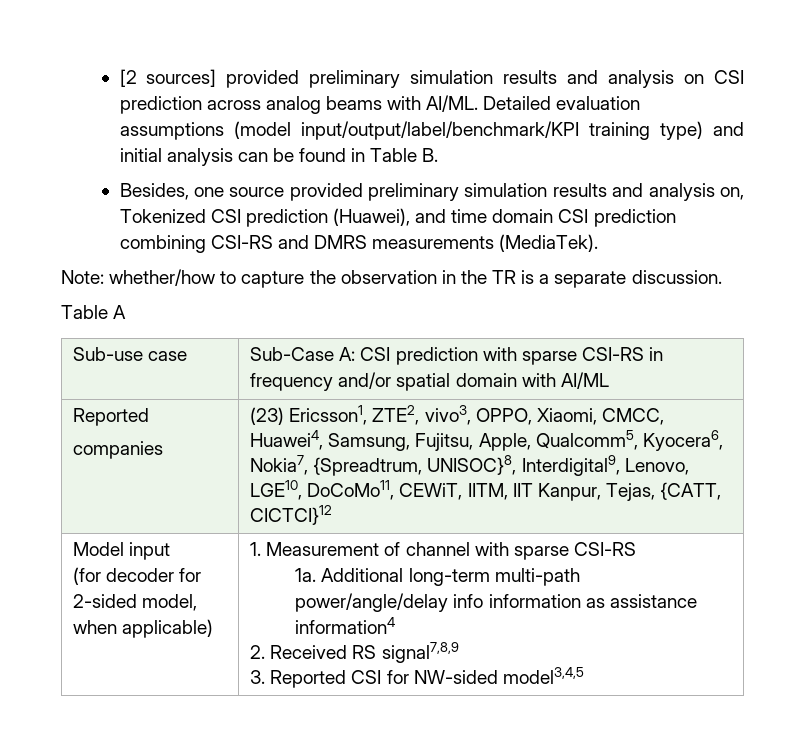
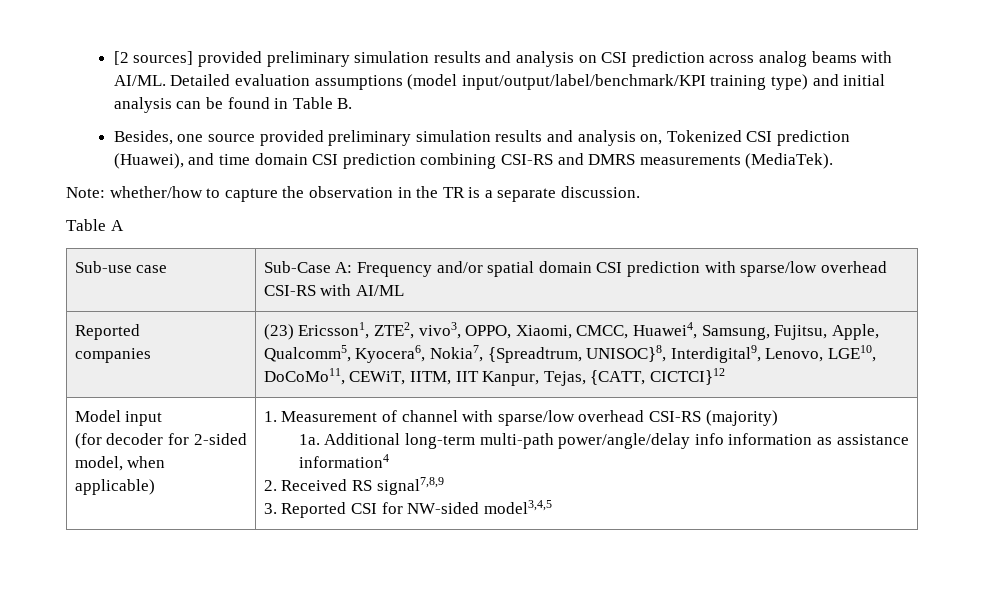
[360,347,664,365] [250,372,517,391] CSI prediction with sparse CSI-RS in frequency and/or spatial domain -> [357,261,887,277] [263,285,316,296] Frequency and/or spatial domain CSI prediction with sparse/low overhead CSI-RS
[513,542,636,560] sparse CSI-RS -> [497,410,778,426] sparse/low overhead CSI-RS (majority)

